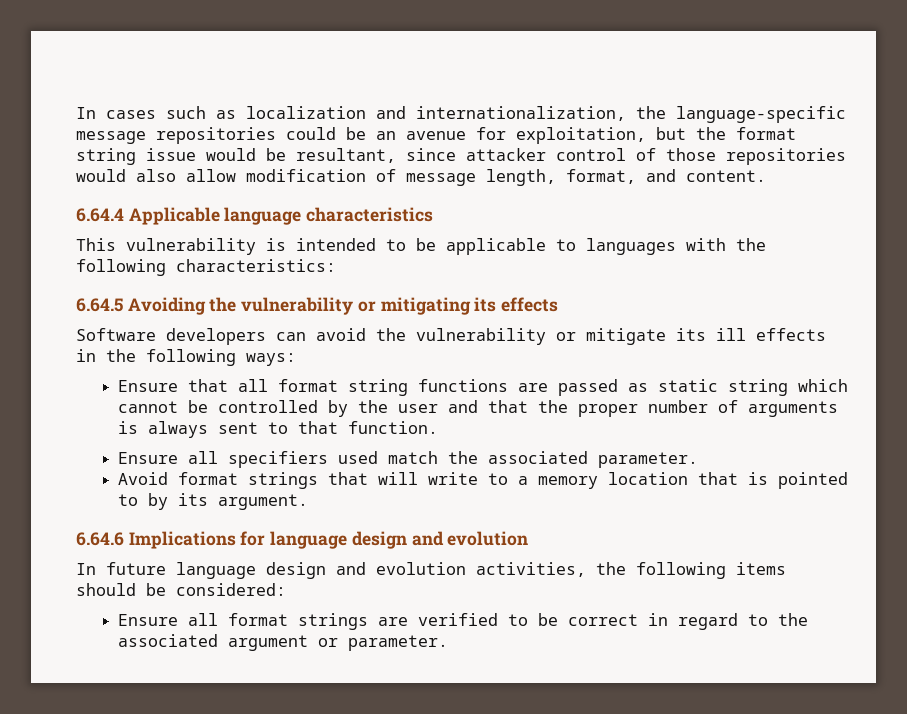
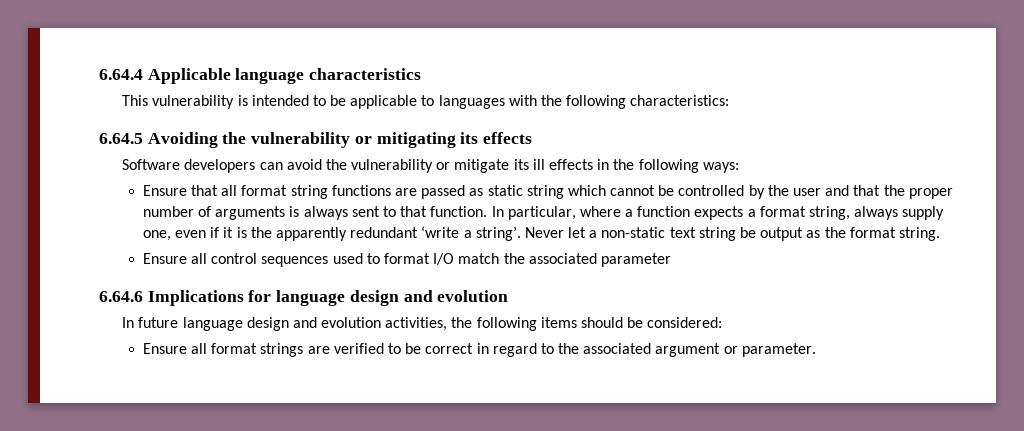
[76,106,846,123] [76,127,796,144] [76,148,846,165] [76,169,766,186] In cases such as localization and internationalization, the language-specific message repositories could be an avenue for exploitation, but the format string issue would be resultant, since attacker control of those repositories would also allow modification of message length, format, and content. // -> (99, 74) none
[117,451,698,468] [117,472,848,489] [117,493,308,510] // Ensure all specifiers used match the associated parameter. // Avoid format strings that will write to a memory location that is pointed to by its argument. -> [491,206,945,220] [142,226,940,241] [142,253,671,267] In particular, where a function expects a format string, always supply one, even if it is the apparently redundant ‘write a string’. Never let a non-static text string be output as the format string. // Ensure all control sequences used to format I/O match the associated parameter

